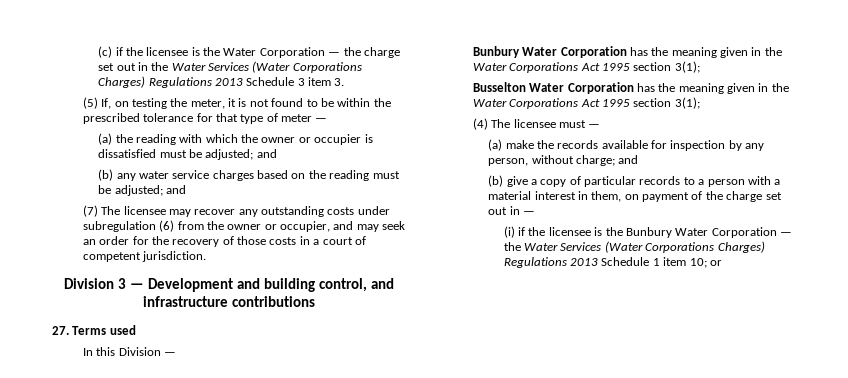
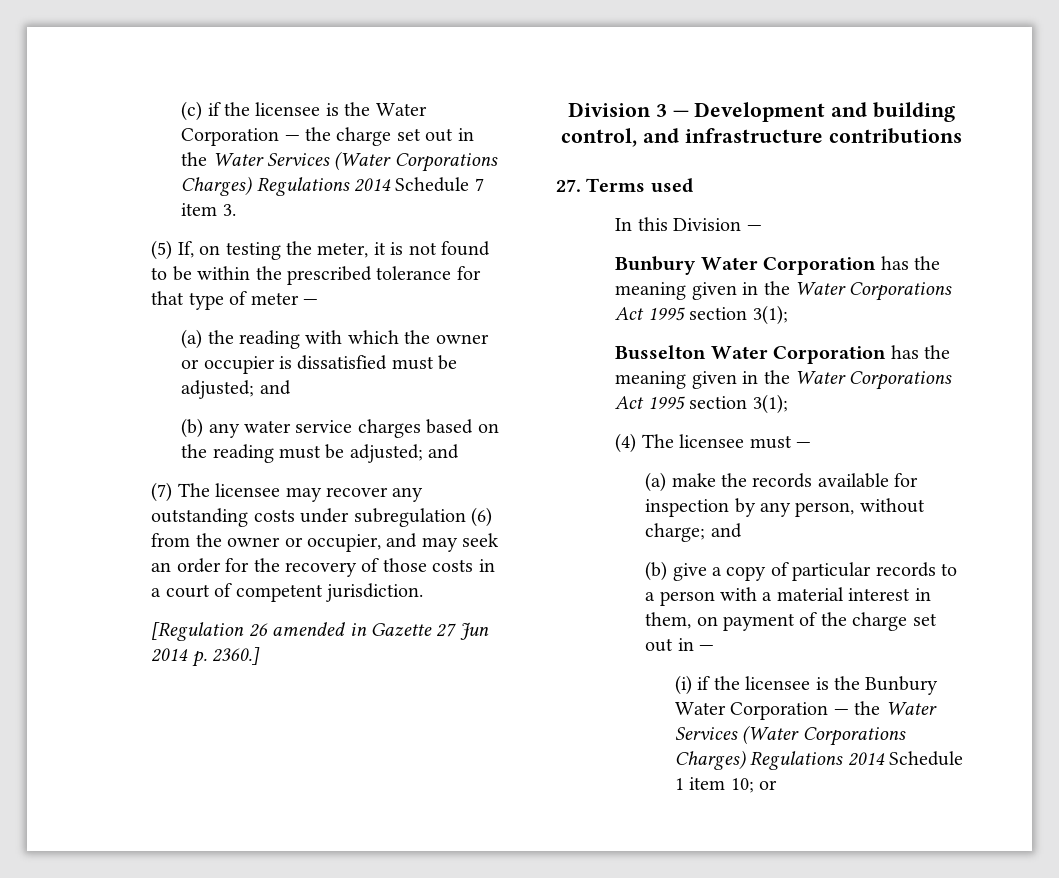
[214,77,305,86] 2013 Schedule 3 -> [353,177,484,192] 2014 Schedule 7
(207, 256) none -> [151,622,489,641] [151,647,261,667] // [Regulation 26 amended in Gazette 27 Jun 2014 p. 2360.]
[570,258,599,266] 2013 -> [847,752,885,766] 2014

